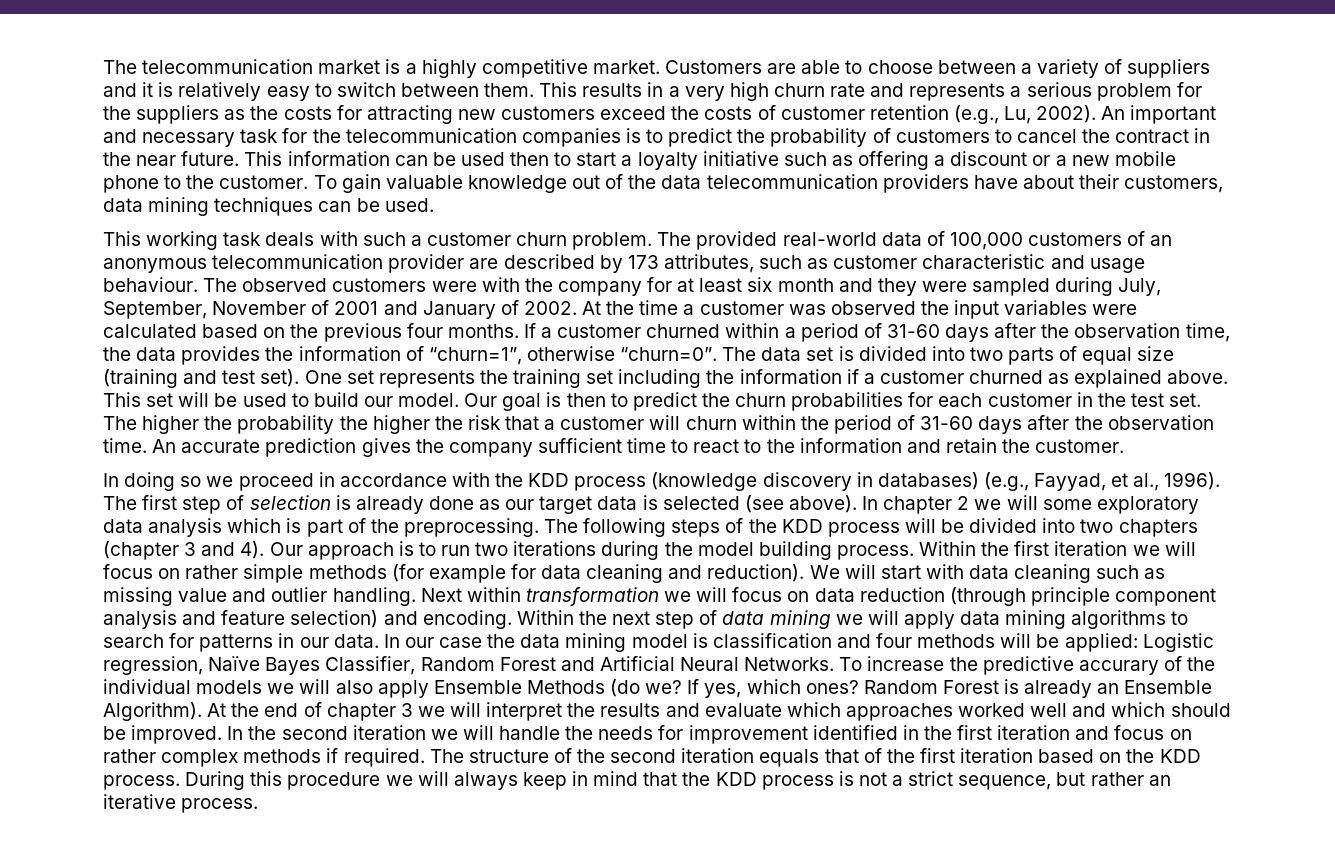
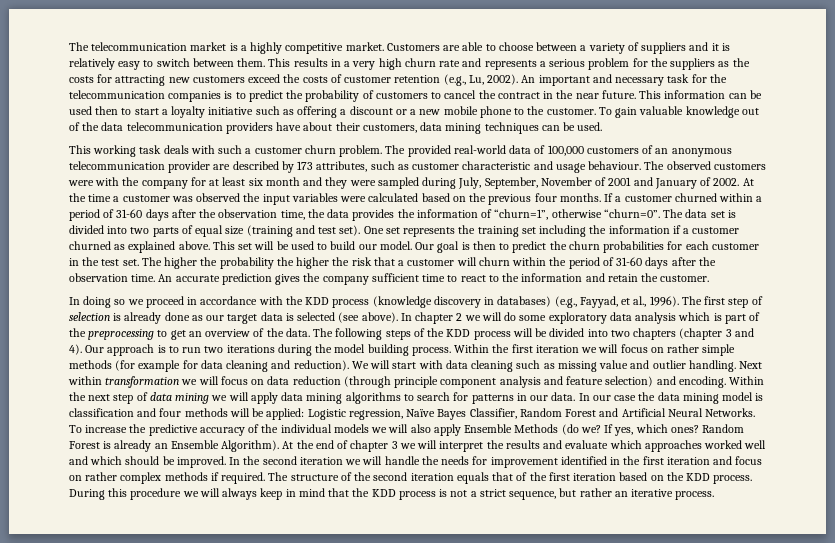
(1038, 502) none -> [504,312,517,321] do
[403,518,539,537] preprocessing. -> [88,328,310,340] preprocessing to get an overview of the data.
[1078,660,1159,675] accurary -> [199,427,245,436] accuracy

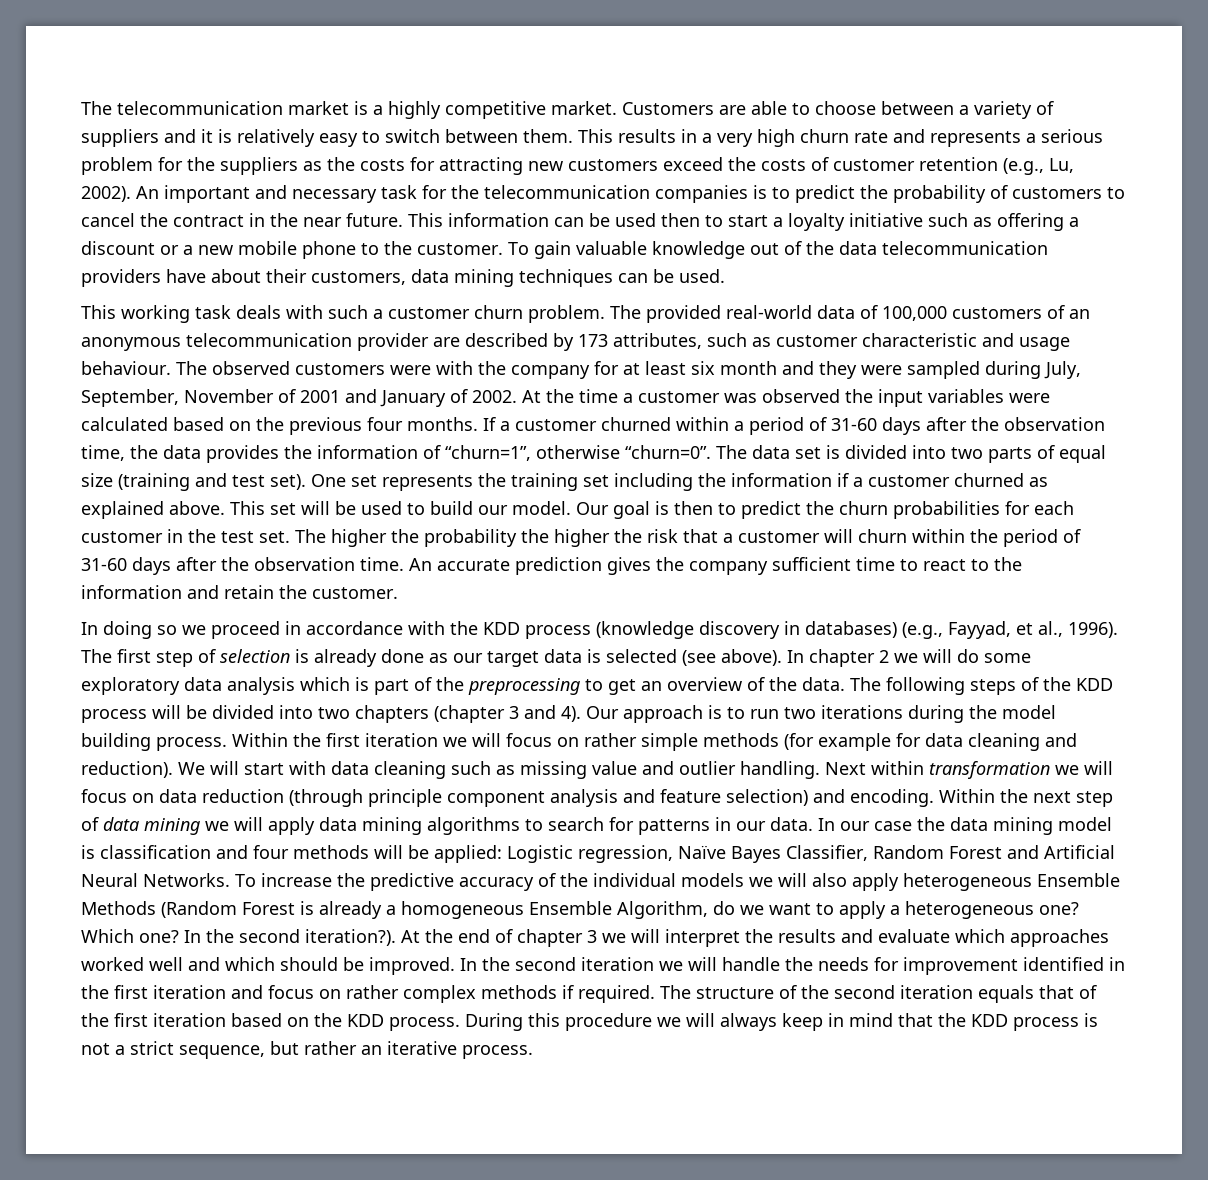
(461, 430) none -> [903,873,1032,891] heterogeneous
[561,424,745,436] [69,440,280,452] (do we? If yes, which ones? Random Forest is already an Ensemble Algorithm). -> [161,901,1079,919] [81,929,396,946] (Random Forest is already a homogeneous Ensemble Algorithm, do we want to apply a heterogeneous one? Which one? In the second iteration?).

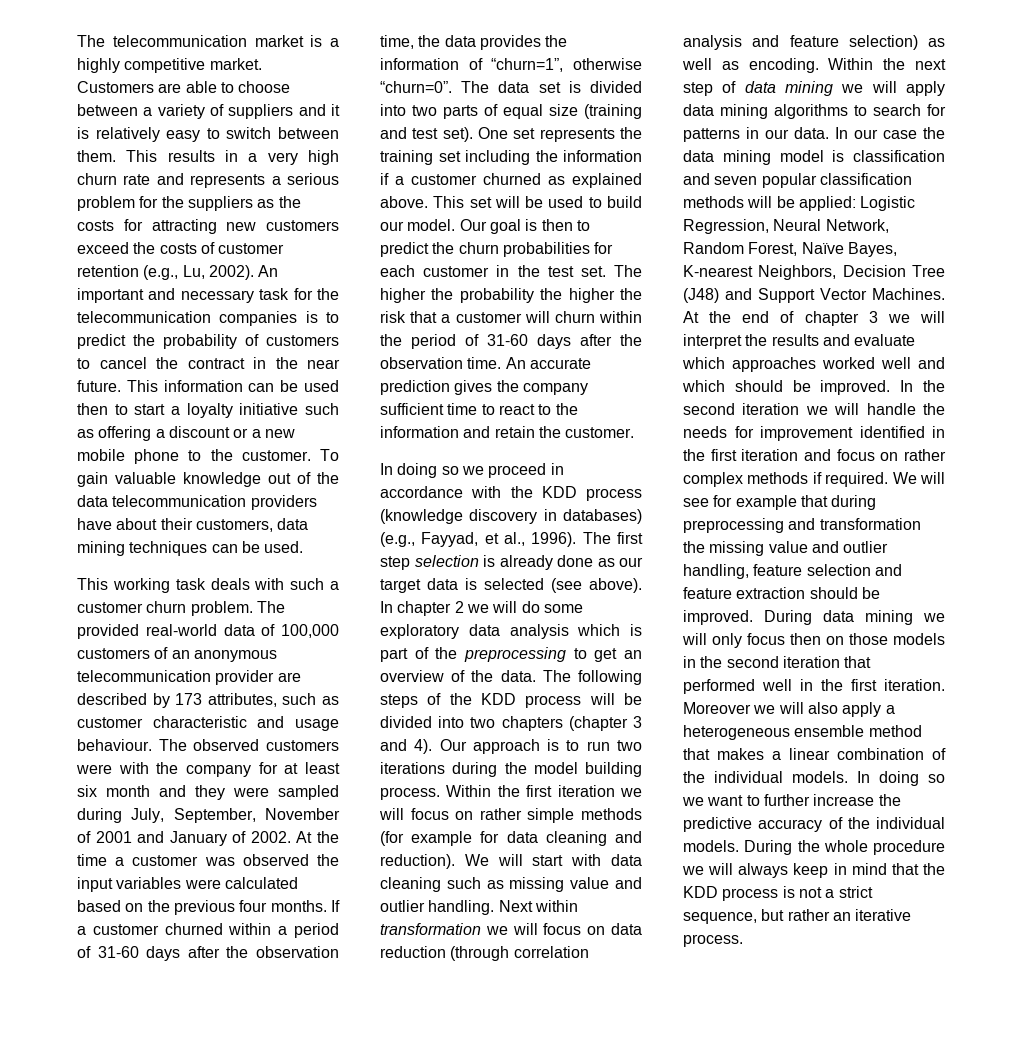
[198,649,216,663] of -> (410, 563) none
[368,789,545,807] principle component -> [513,946,589,958] correlation
[813,789,845,803] and -> [928,38,945,47] [682,58,739,70] as well as
[253,845,289,859] four -> [714,173,912,188] seven popular classification
[578,845,1115,863] [81,873,1120,891] [81,901,1079,919] [81,929,396,946] regression, Naïve Bayes Classifier, Random Forest and Artificial Neural Networks. To increase the predictive accuracy of the individual models we will also apply heterogeneous Ensemble Methods (Random Forest is already a homogeneous Ensemble Algorithm, do we want to apply a heterogeneous one? Which one? In the second iteration?). -> [683,219,889,234] [683,242,897,257] [683,265,945,280] [683,288,945,303] Regression, Neural Network, Random Forest, Naïve Bayes, K-nearest Neighbors, Decision Tree (J48) and Support Vector Machines.
[660,985,1097,1003] [81,1013,560,1031] The structure of the second iteration equals that of the first iteration based on the KDD process. During this -> [892,472,945,484] [683,495,877,510] [683,518,921,533] [683,541,889,556] [683,564,902,579] [683,587,880,599] [683,610,945,625] [682,633,945,648] [683,656,872,668] [683,679,945,694] [683,702,895,717] [683,725,922,740] [683,748,946,760] [683,771,945,786] [682,794,901,806] [683,817,945,832] [683,840,868,855] We will see for example that during preprocessing and transformation the missing value and outlier handling, feature selection and feature extraction should be improved. During data mining we will only focus then on those models in the second iteration that performed well in the first iteration. Moreover we will also apply a heterogeneous ensemble method that makes a linear combination of the individual models. In doing so we want to further increase the predictive accuracy of the individual models. During the whole

